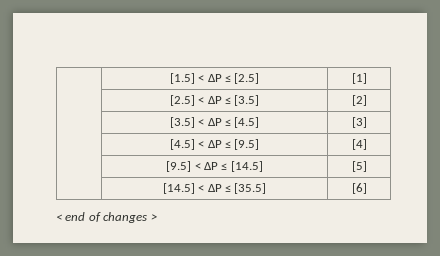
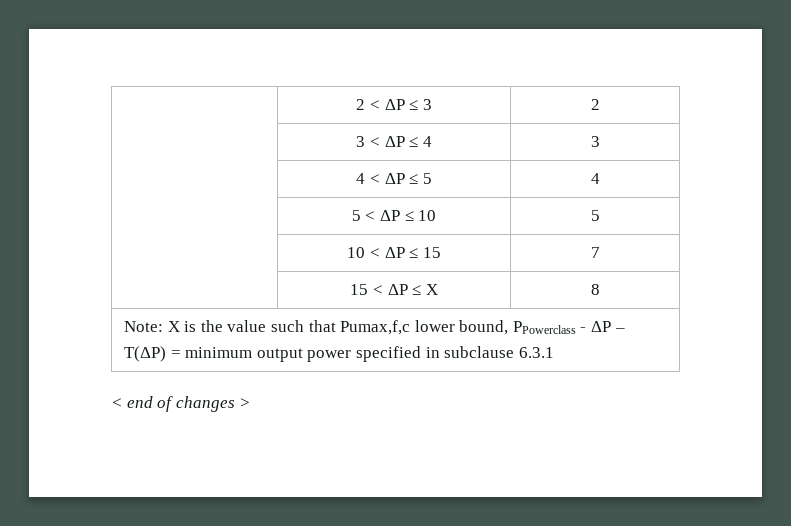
[169,73,260,84] [351,73,367,84] [169,95,260,106] [351,95,367,106] [169,117,260,128] [351,117,367,128] [169,139,260,150] [351,139,367,150] [166,161,263,172] [351,161,367,172] [162,183,267,194] [351,183,367,194] | [1.5] < ΔP ≤ [2.5] | [1] // | [2.5] < ΔP ≤ [3.5] | [2] // | [3.5] < ΔP ≤ [4.5] | [3] // | [4.5] < ΔP ≤ [9.5] | [4] // | [9.5] < ΔP ≤ [14.5] | [5] // | [14.5] < ΔP ≤ [35.5] | [6] -> [356,99,432,110] [590,99,600,110] [356,136,432,147] [590,136,600,147] [356,173,432,184] [590,173,600,184] [351,210,437,221] [590,210,600,221] [347,247,441,258] [590,247,600,258] [350,284,438,295] [590,284,600,295] [123,320,625,335] [123,346,554,362] | 2 < ΔP ≤ 3 | 2 // | 3 < ΔP ≤ 4 | 3 // | 4 < ΔP ≤ 5 | 4 // | 5 < ΔP ≤ 10 | 5 // | 10 < ΔP ≤ 15 | 7 // | 15 < ΔP ≤ X | 8 // Note: X is the value such that Pumax,f,c lower bound, PPowerclass - ΔP – T(ΔP) = minimum output power specified in subclause 6.3.1

